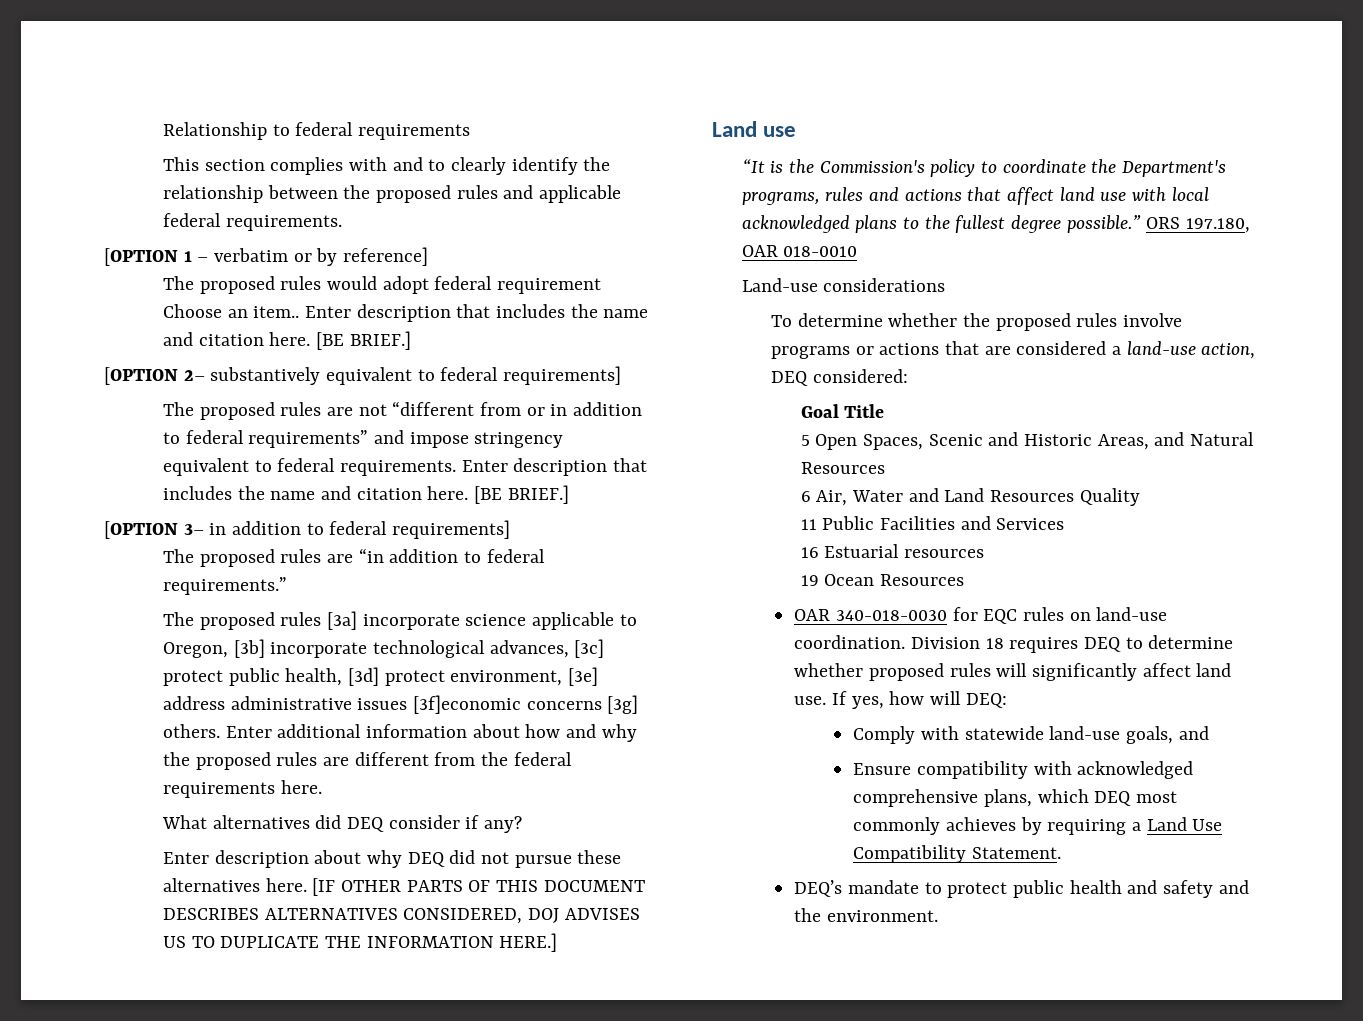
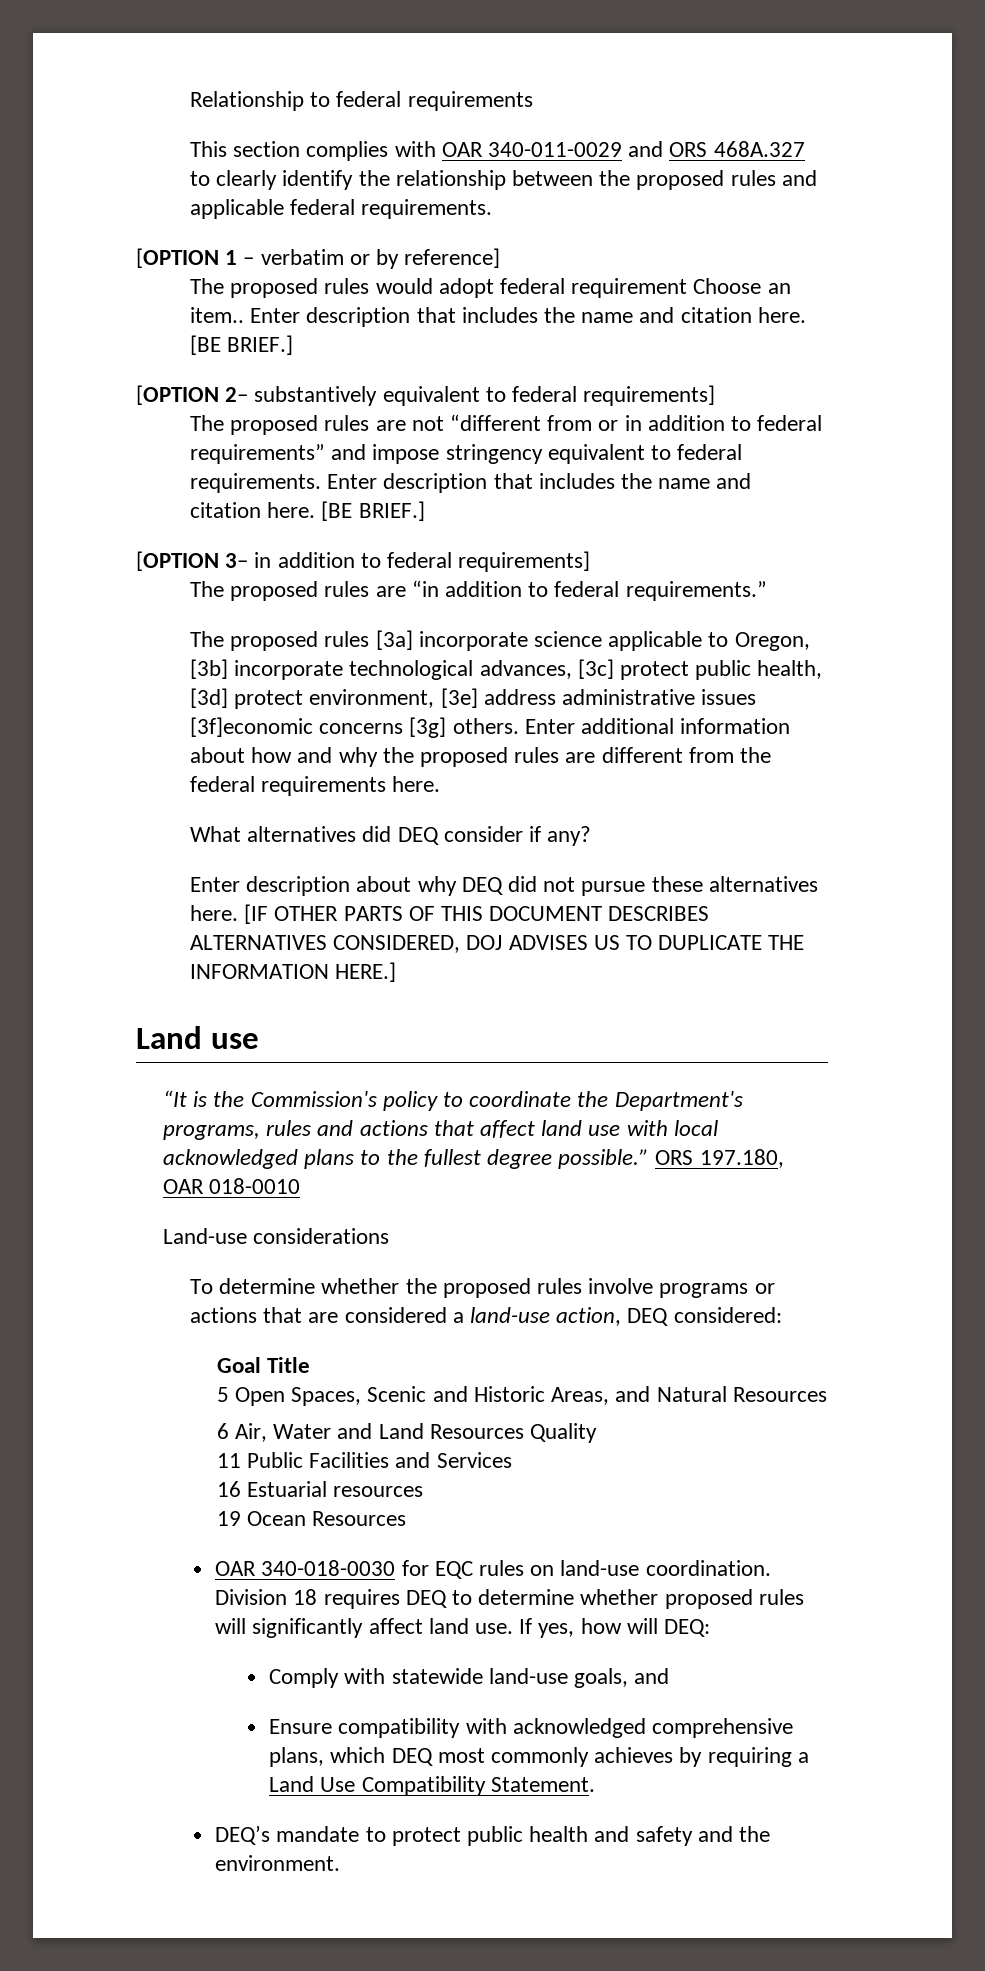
[392,157,423,171] and -> [441,141,805,157] OAR 340-011-0029 and ORS 468A.327

